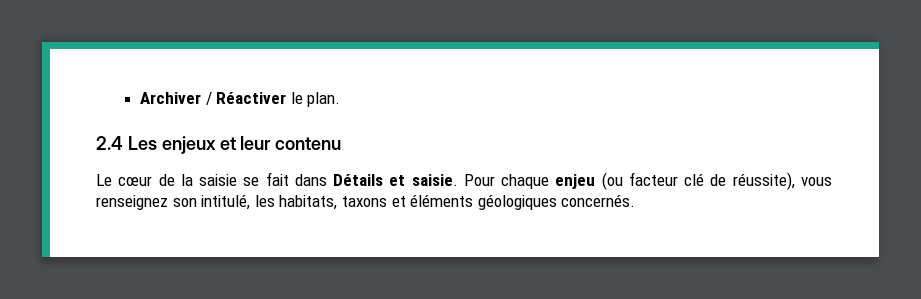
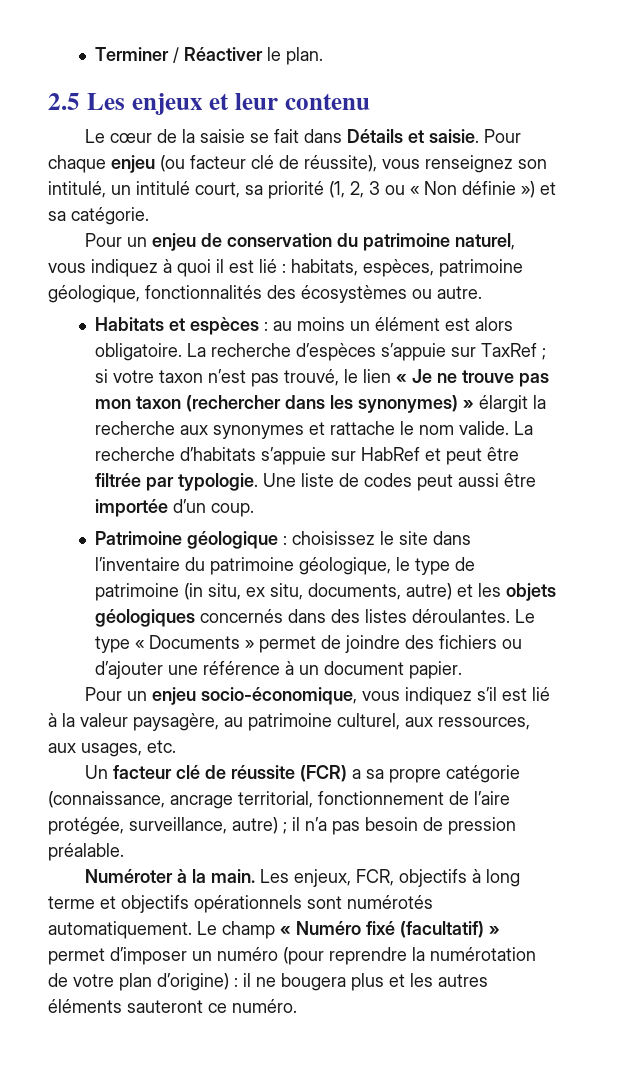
[139,92,201,104] Archiver -> [94,47,169,61] Terminer
[96,136,123,150] 2.4 -> [48,93,80,110] 2.5
[254,194,636,210] les habitats, taxons et éléments géologiques concernés. -> [111,181,556,199] [48,207,149,225] [85,233,516,251] [48,259,523,277] [48,285,482,303] [94,317,513,335] [94,343,546,361] [94,369,549,387] [94,395,546,413] [94,421,533,439] [94,447,519,465] [94,473,536,491] [94,499,254,517] [94,531,471,549] [94,557,475,575] [94,583,556,601] [94,609,535,627] [94,635,522,653] [94,661,462,679] [85,687,551,705] [48,713,530,731] [48,740,176,757] [85,765,521,783] [48,791,510,809] [48,817,516,835] [48,843,124,861] [85,869,521,887] [48,895,433,913] [48,921,500,939] [48,947,536,965] [48,973,488,991] [48,999,297,1013] un intitulé court, sa priorité (1, 2, 3 ou « Non définie ») et sa catégorie. // Pour un enjeu de conservation du patrimoine naturel, vous indiquez à quoi il est lié : habitats, espèces, patrimoine géologique, fonctionnalités des écosystèmes ou autre. // Habitats et espèces : au moins un élément est alors obligatoire. La recherche d’espèces s’appuie sur TaxRef ; si votre taxon n’est pas trouvé, le lien « Je ne trouve pas mon taxon (rechercher dans les synonymes) » élargit la recherche aux synonymes et rattache le nom valide. La recherche d’habitats s’appuie sur HabRef et peut être filtrée par typologie. Une liste de codes peut aussi être importée d’un coup. // Patrimoine géologique : choisissez le site dans l’inventaire du patrimoine géologique, le type de patrimoine (in situ, ex situ, documents, autre) et les objets géologiques concernés dans des listes déroulantes. Le type « Documents » permet de joindre des fichiers ou d’ajouter une référence à un document papier. // Pour un enjeu socio-économique, vous indiquez s’il est lié à la valeur paysagère, au patrimoine culturel, aux ressources, aux usages, etc. // Un facteur clé de réussite (FCR) a sa propre catégorie (connaissance, ancrage territorial, fonctionnement de l’aire protégée, surveillance, autre) ; il n’a pas besoin de pression préalable. // Numéroter à la main. Les enjeux, FCR, objectifs à long terme et objectifs opérationnels sont numérotés automatiquement. Le champ « Numéro fixé (facultatif) » permet d’imposer un numéro (pour reprendre la numérotation de votre plan d’origine) : il ne bougera plus et les autres éléments sauteront ce numéro.

